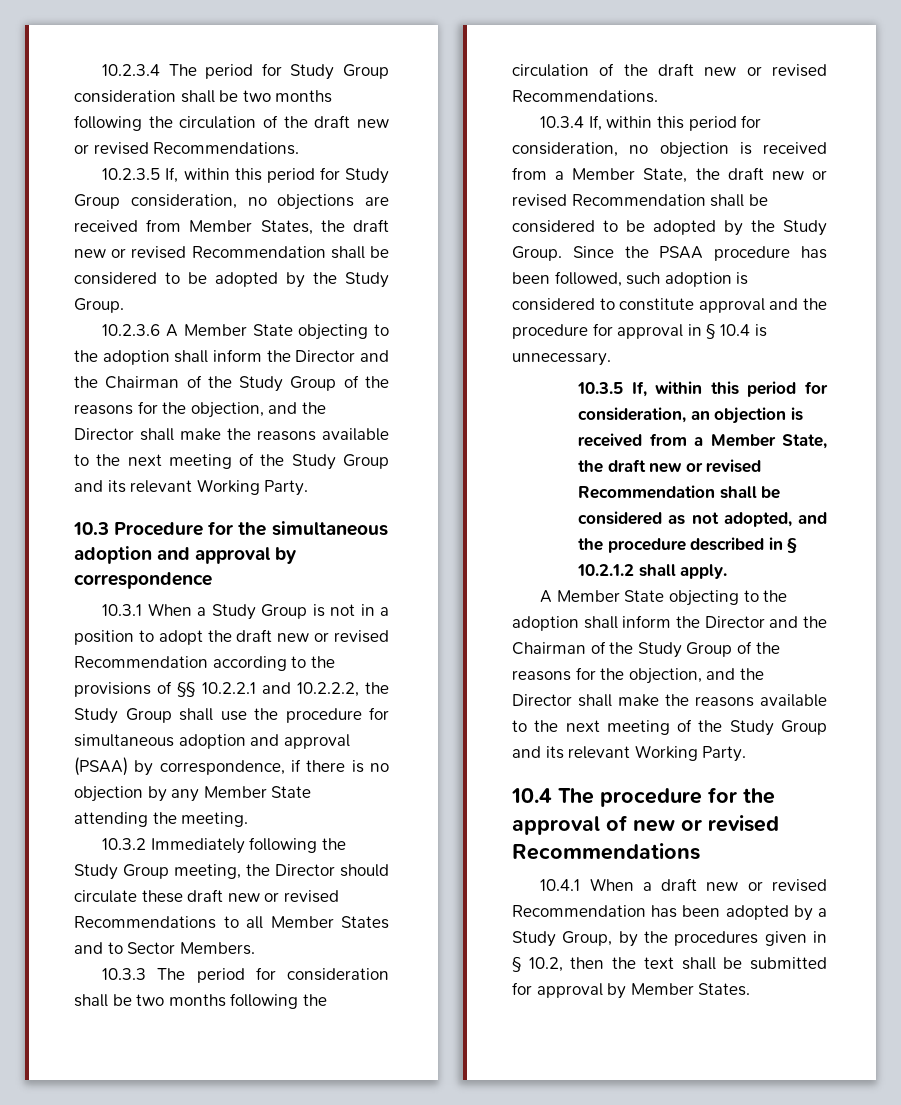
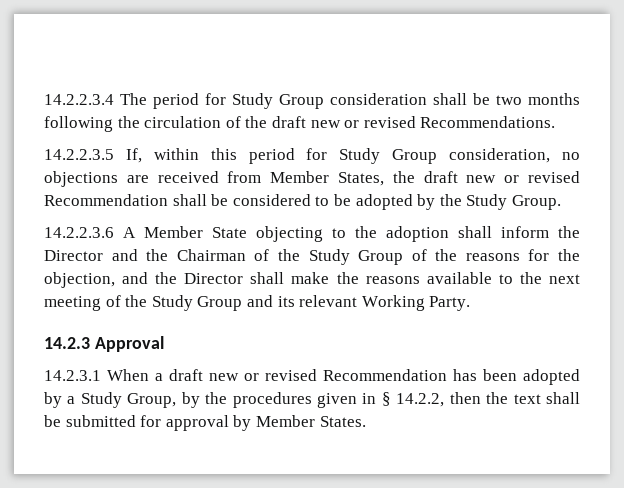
[102,64,161,76] 10.2.3.4 -> [44,94,114,105] 14.2.2.3.4
[102,168,161,180] 10.2.3.5 -> [44,149,114,160] 14.2.2.3.5
[102,324,161,336] 10.2.3.6 -> [44,227,114,238] 14.2.2.3.6
[73,521,388,536] [74,546,297,564] [74,572,212,589] [102,603,389,620] [74,629,389,645] [74,656,335,671] [74,681,389,697] [74,707,389,724] [74,734,350,749] [74,757,389,776] [74,786,312,802] [74,812,249,827] [102,837,347,854] [74,864,389,880] [74,889,339,903] [74,916,389,929] [74,942,255,955] [102,967,389,983] [74,993,327,1009] [512,63,827,77] [512,90,658,103] [540,115,762,131] [512,142,827,158] [512,167,827,183] [512,194,768,207] [512,220,827,236] [512,246,827,261] [512,271,749,287] [512,298,827,313] [512,323,767,339] [512,352,611,366] [577,381,828,397] [578,407,803,424] [578,433,827,449] [578,459,762,473] [578,485,781,499] [578,511,827,527] [578,537,798,553] [577,564,728,579] [540,590,788,606] [512,615,827,631] [512,641,780,658] [512,667,764,684] [512,694,827,707] [512,719,827,736] [512,745,747,762] [511,787,775,807] [512,815,779,835] [512,843,700,860] [540,879,581,891] 10.3 Procedure for the simultaneous adoption and approval by correspondence // 10.3.1 When a Study Group is not in a position to adopt the draft new or revised Recommendation according to the provisions of §§ 10.2.2.1 and 10.2.2.2, the Study Group shall use the procedure for simultaneous adoption and approval (PSAA) by correspondence, if there is no objection by any Member State attending the meeting. // 10.3.2 Immediately following the Study Group meeting, the Director should circulate these draft new or revised Recommendations to all Member States and to Sector Members. // 10.3.3 The period for consideration shall be two months following the circulation of the draft new or revised Recommendations. // 10.3.4 If, within this period for consideration, no objection is received from a Member State, the draft new or revised Recommendation shall be considered to be adopted by the Study Group. Since the PSAA procedure has been followed, such adoption is considered to constitute approval and the procedure for approval in § 10.4 is unnecessary. // 10.3.5 If, within this period for consideration, an objection is received from a Member State, the draft new or revised Recommendation shall be considered as not adopted, and the procedure described in § 10.2.1.2 shall apply. // A Member State objecting to the adoption shall inform the Director and the Chairman of the Study Group of the reasons for the objection, and the Director shall make the reasons available to the next meeting of the Study Group and its relevant Working Party. // 10.4 The procedure for the approval of new or revised Recommendations // 10.4.1 -> [44,336,164,352] [44,370,101,381] 14.2.3 Approval // 14.2.3.1
[528,957,563,972] 10.2, -> [396,393,445,407] 14.2.2,

